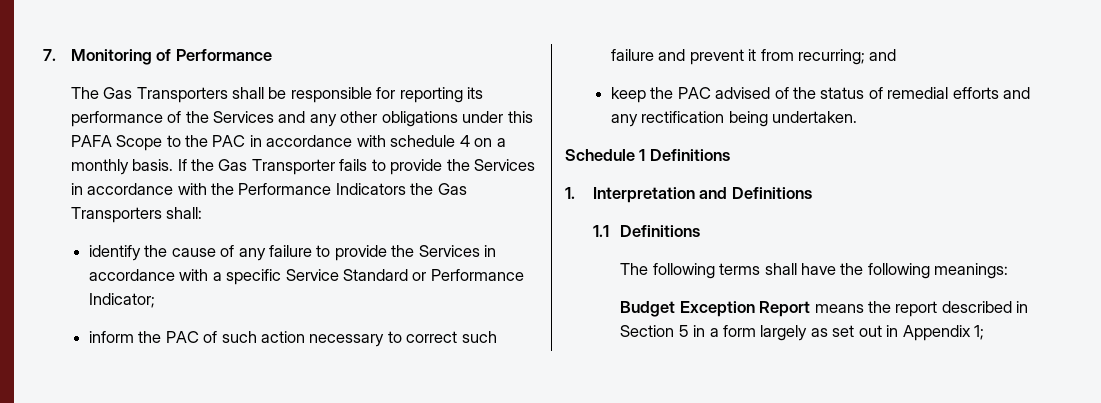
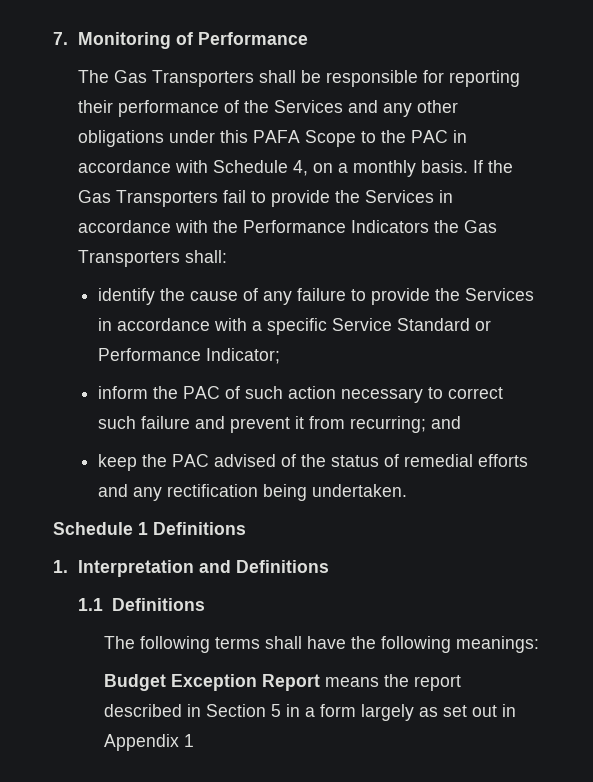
[467,87,484,99] its -> [78,100,114,113] their
[390,135,470,147] schedule 4 -> [213,160,309,176] Schedule 4,
[251,159,368,175] Transporter fails -> [116,190,247,207] Transporters fail
[974,325,985,340] 1; -> [183,734,194,747] 1

